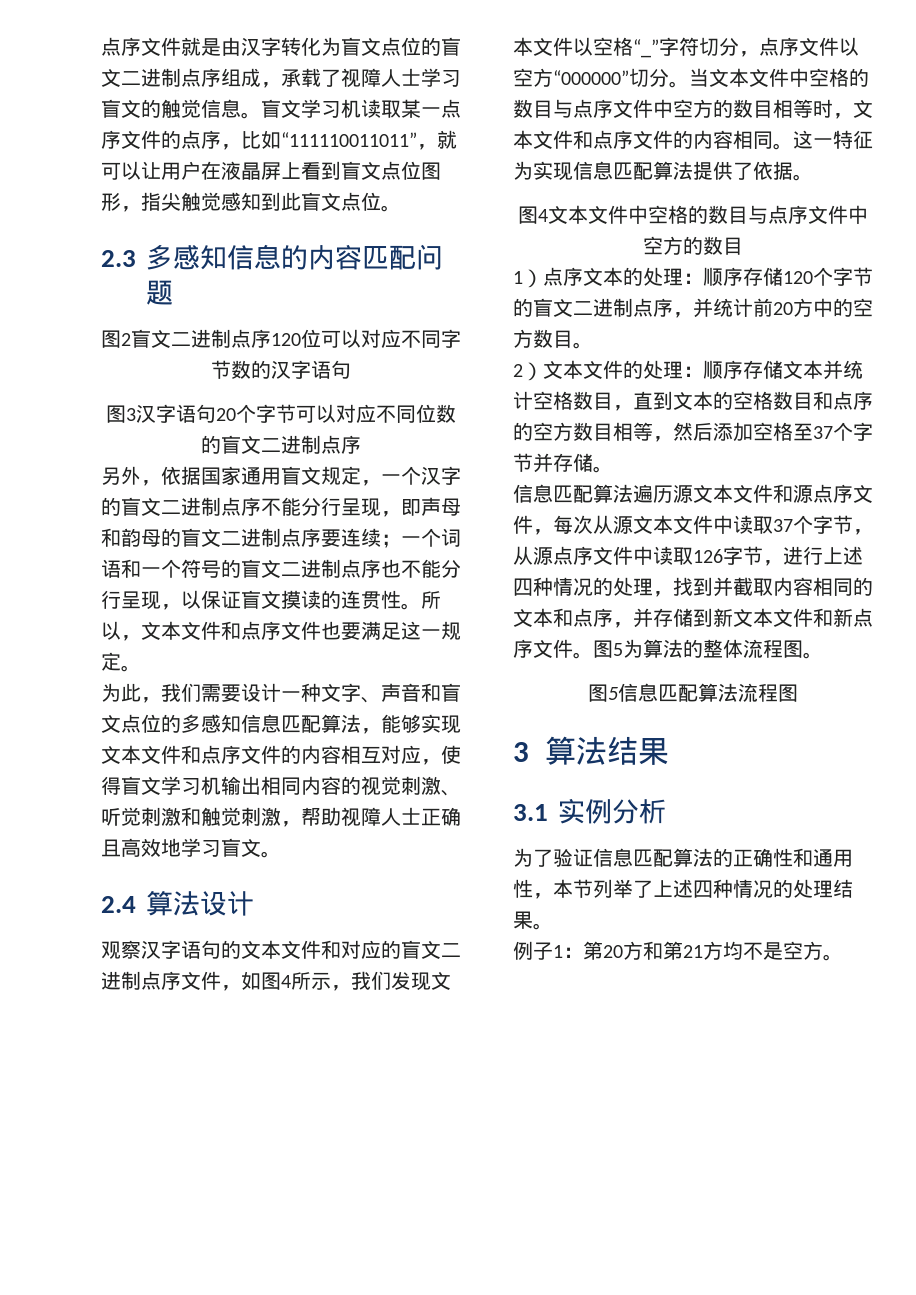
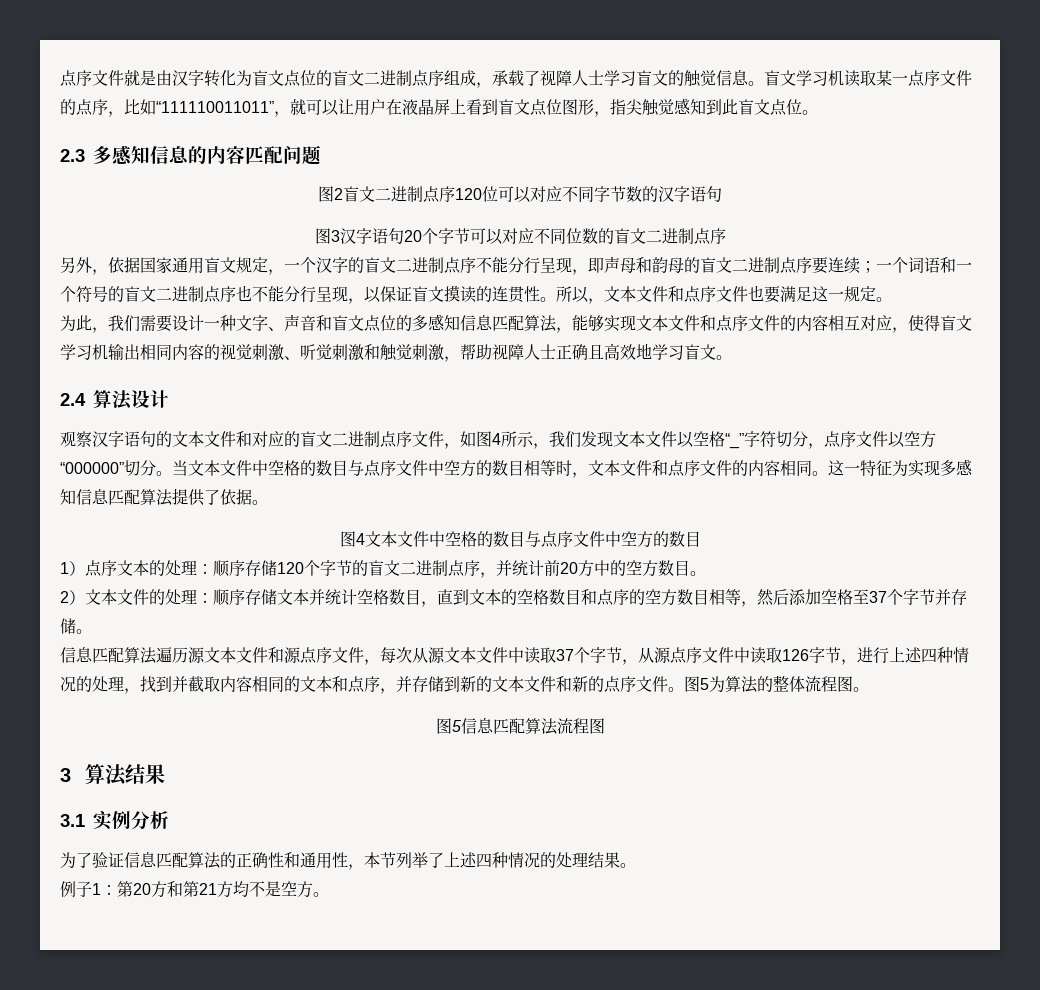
(573, 171) none -> [940,459,973,476] [60,489,76,505] 多感知
(733, 617) none -> [476,676,492,692] 的
(853, 617) none -> [588,676,604,692] 的

